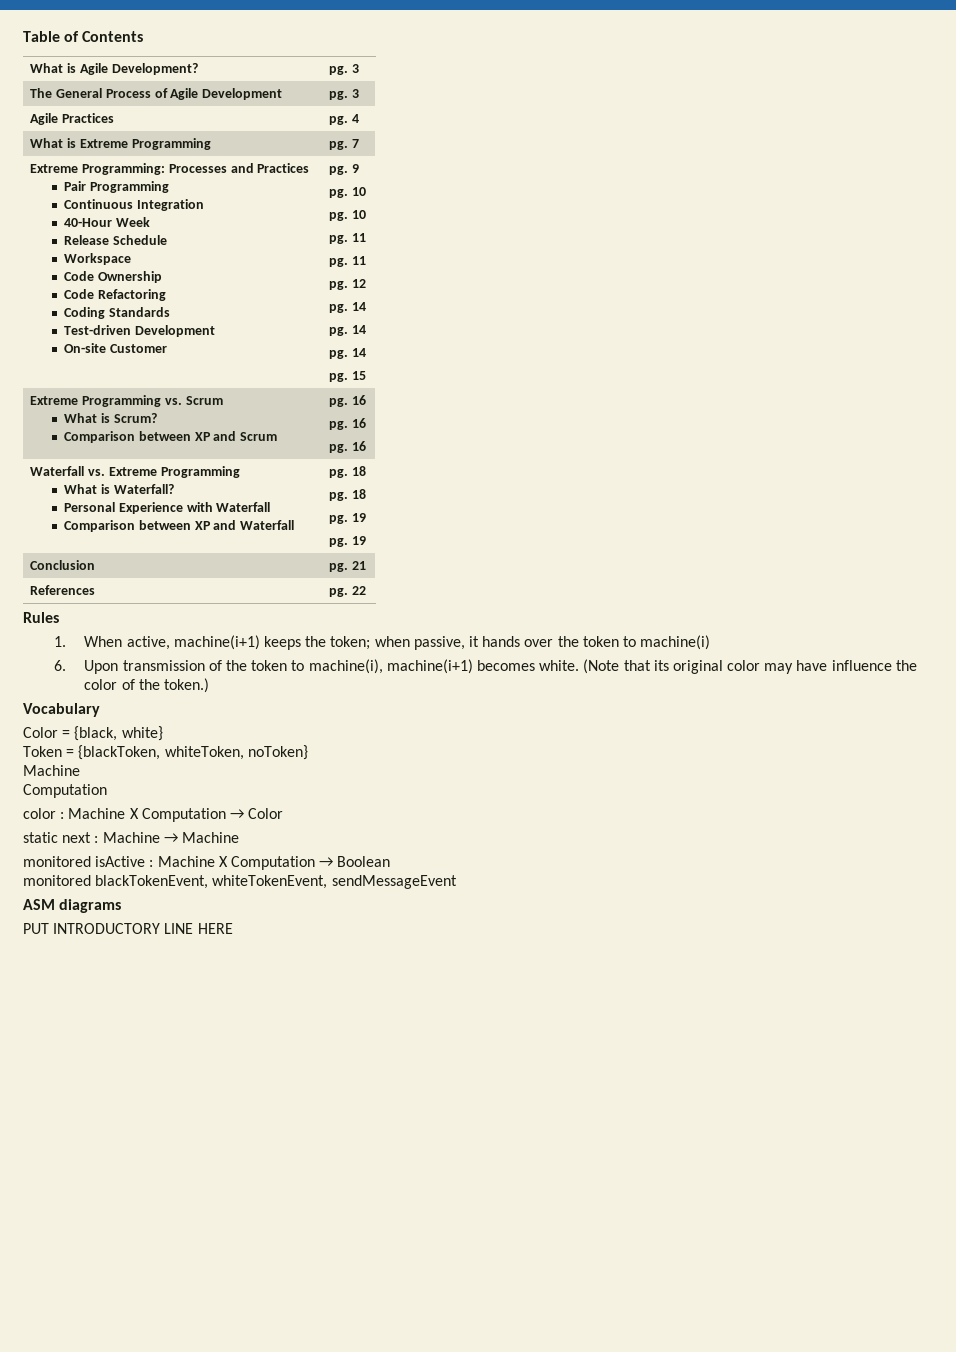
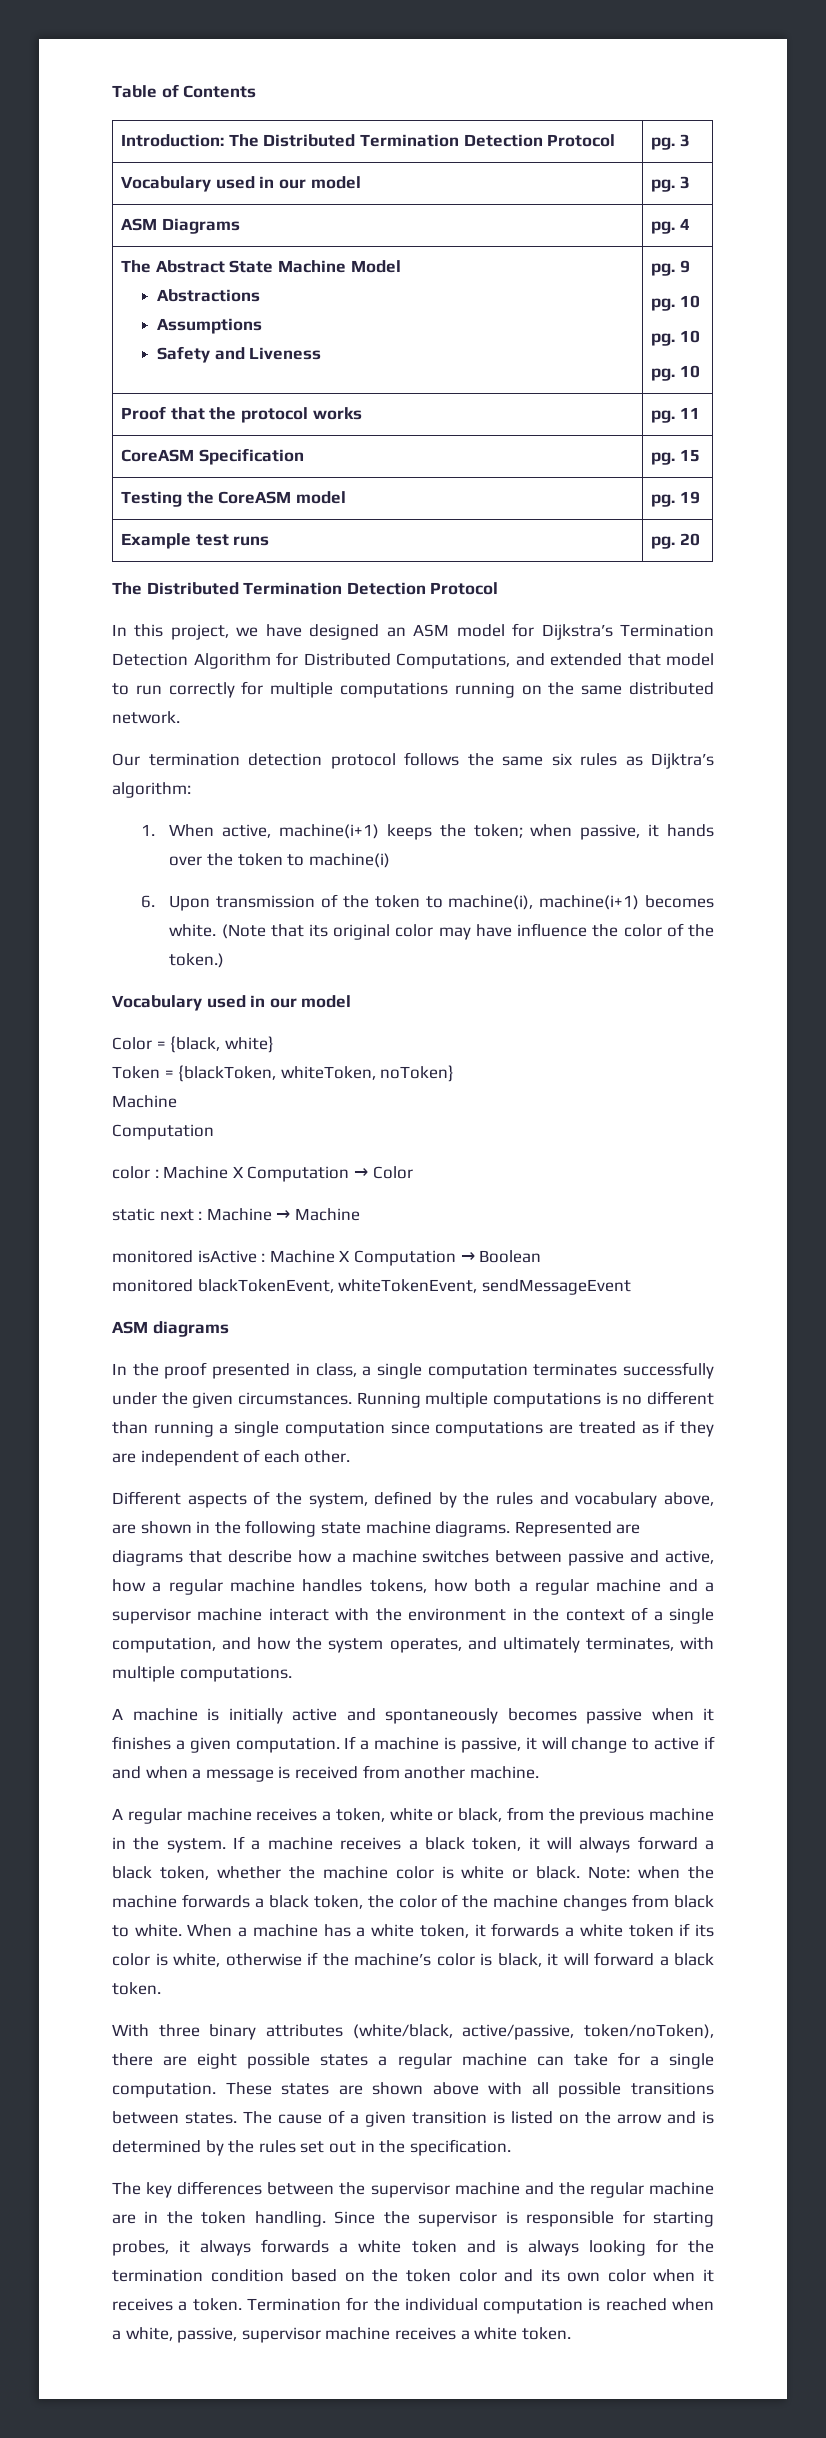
[30,63,198,75] [329,64,360,75] [30,88,283,100] [329,89,360,100] [30,113,115,125] What is Agile Development? | pg. 3 // The General Process of Agile Development | pg. 3 // Agile Practices -> [121,134,616,147] [651,134,690,150] [121,176,361,192] [651,176,690,192] [121,218,240,234] Introduction: The Distributed Termination Detection Protocol | pg. 3 // Vocabulary used in our model | pg. 3 // ASM Diagrams
[30,138,211,150] [329,139,360,150] [30,163,310,175] [64,181,169,193] [64,199,204,211] [64,217,150,227] [64,235,167,245] [64,253,132,265] [64,271,162,283] [64,289,166,301] [64,307,170,319] [64,325,215,337] [64,343,167,353] What is Extreme Programming | pg. 7 // Extreme Programming: Processes and Practices // Pair Programming // Continuous Integration // 40-Hour Week // Release Schedule // Workspace // Code Ownership // Code Refactoring // Coding Standards // Test-driven Development // On-site Customer -> [121,260,401,273] [157,289,261,302] [157,318,263,334] [157,346,322,363] The Abstract State Machine Model // Abstractions // Assumptions // Safety and Liveness
[352,233,367,242] [329,256,367,267] [329,279,367,290] [329,302,367,313] [329,325,367,336] [329,348,367,359] [329,371,367,382] [30,395,223,407] [64,413,157,423] [64,431,278,443] [329,395,367,407] [329,418,367,430] [329,441,367,453] [30,466,240,478] [64,484,174,494] [64,502,271,514] [64,520,295,532] [329,466,367,478] [329,489,367,501] [329,513,367,524] [329,536,367,547] [30,560,96,570] [329,561,367,572] [30,585,96,595] [329,586,367,597] [23,612,59,623] 11 // pg. 11 // pg. 12 // pg. 14 // pg. 14 // pg. 14 // pg. 15 // Extreme Programming vs. Scrum // What is Scrum? // Comparison between XP and Scrum | pg. 16 // pg. 16 // pg. 16 // Waterfall vs. Extreme Programming // What is Waterfall? // Personal Experience with Waterfall // Comparison between XP and Waterfall | pg. 18 // pg. 18 // pg. 19 // pg. 19 // Conclusion | pg. 21 // References | pg. 22 // Rules -> [679,365,700,378] [121,406,362,423] [651,407,700,423] [121,448,304,465] [651,449,700,465] [121,491,346,507] [651,491,700,507] [121,533,270,549] [651,533,700,549] [112,582,499,595] [112,623,714,640] [112,652,714,669] [112,681,714,698] [112,711,180,724] [112,752,714,769] [112,782,191,798] 10 // Proof that the protocol works | pg. 11 // CoreASM Specification | pg. 15 // Testing the CoreASM model | pg. 19 // Example test runs | pg. 20 // The Distributed Termination Detection Protocol // In this project, we have designed an ASM model for Dijkstra’s Termination Detection Algorithm for Distributed Computations, and extended that model to run correctly for multiple computations running on the same distributed network. // Our termination detection protocol follows the same six rules as Dijktra’s algorithm:
(100, 710) none -> [206,995,352,1008] used in our model
[23,923,233,934] PUT INTRODUCTORY LINE HERE -> [112,1362,714,1379] [112,1391,714,1408] [112,1420,715,1437] [112,1449,351,1466] [112,1491,714,1508] [112,1520,641,1537] [112,1550,714,1566] [112,1579,714,1595] [112,1607,714,1624] [112,1637,714,1653] [112,1666,292,1682] [112,1708,714,1724] [112,1736,715,1753] [112,1765,539,1782] [112,1807,714,1824] [112,1836,714,1853] [112,1866,714,1880] [112,1894,714,1911] [112,1923,714,1938] [112,1952,714,1967] [112,1982,161,1995] [112,2024,714,2040] [112,2052,714,2069] [112,2082,714,2098] [112,2110,714,2127] [112,2139,511,2156] [112,2181,715,2198] [112,2210,714,2227] [112,2239,714,2256] [112,2269,714,2282] [112,2297,714,2314] [112,2327,571,2343] In the proof presented in class, a single computation terminates successfully under the given circumstances. Running multiple computations is no different than running a single computation since computations are treated as if they are independent of each other. // Different aspects of the system, defined by the rules and vocabulary above, are shown in the following state machine diagrams. Represented are diagrams that describe how a machine switches between passive and active, how a regular machine handles tokens, how both a regular machine and a supervisor machine interact with the environment in the context of a single computation, and how the system operates, and ultimately terminates, with multiple computations. // A machine is initially active and spontaneously becomes passive when it finishes a given computation. If a machine is passive, it will change to active if and when a message is received from another machine. // A regular machine receives a token, white or black, from the previous machine in the system. If a machine receives a black token, it will always forward a black token, whether the machine color is white or black. Note: when the machine forwards a black token, the color of the machine changes from black to white. When a machine has a white token, it forwards a white token if its color is white, otherwise if the machine’s color is black, it will forward a black token. // With three binary attributes (white/black, active/passive, token/noToken), there are eight possible states a regular machine can take for a single computation. These states are shown above with all possible transitions between states. The cause of a given transition is listed on the arrow and is determined by the rules set out in the specification. // The key differences between the supervisor machine and the regular machine are in the token handling. Since the supervisor is responsible for starting probes, it always forwards a white token and is always looking for the termination condition based on the token color and its own color when it receives a token. Termination for the individual computation is reached when a white, passive, supervisor machine receives a white token.

